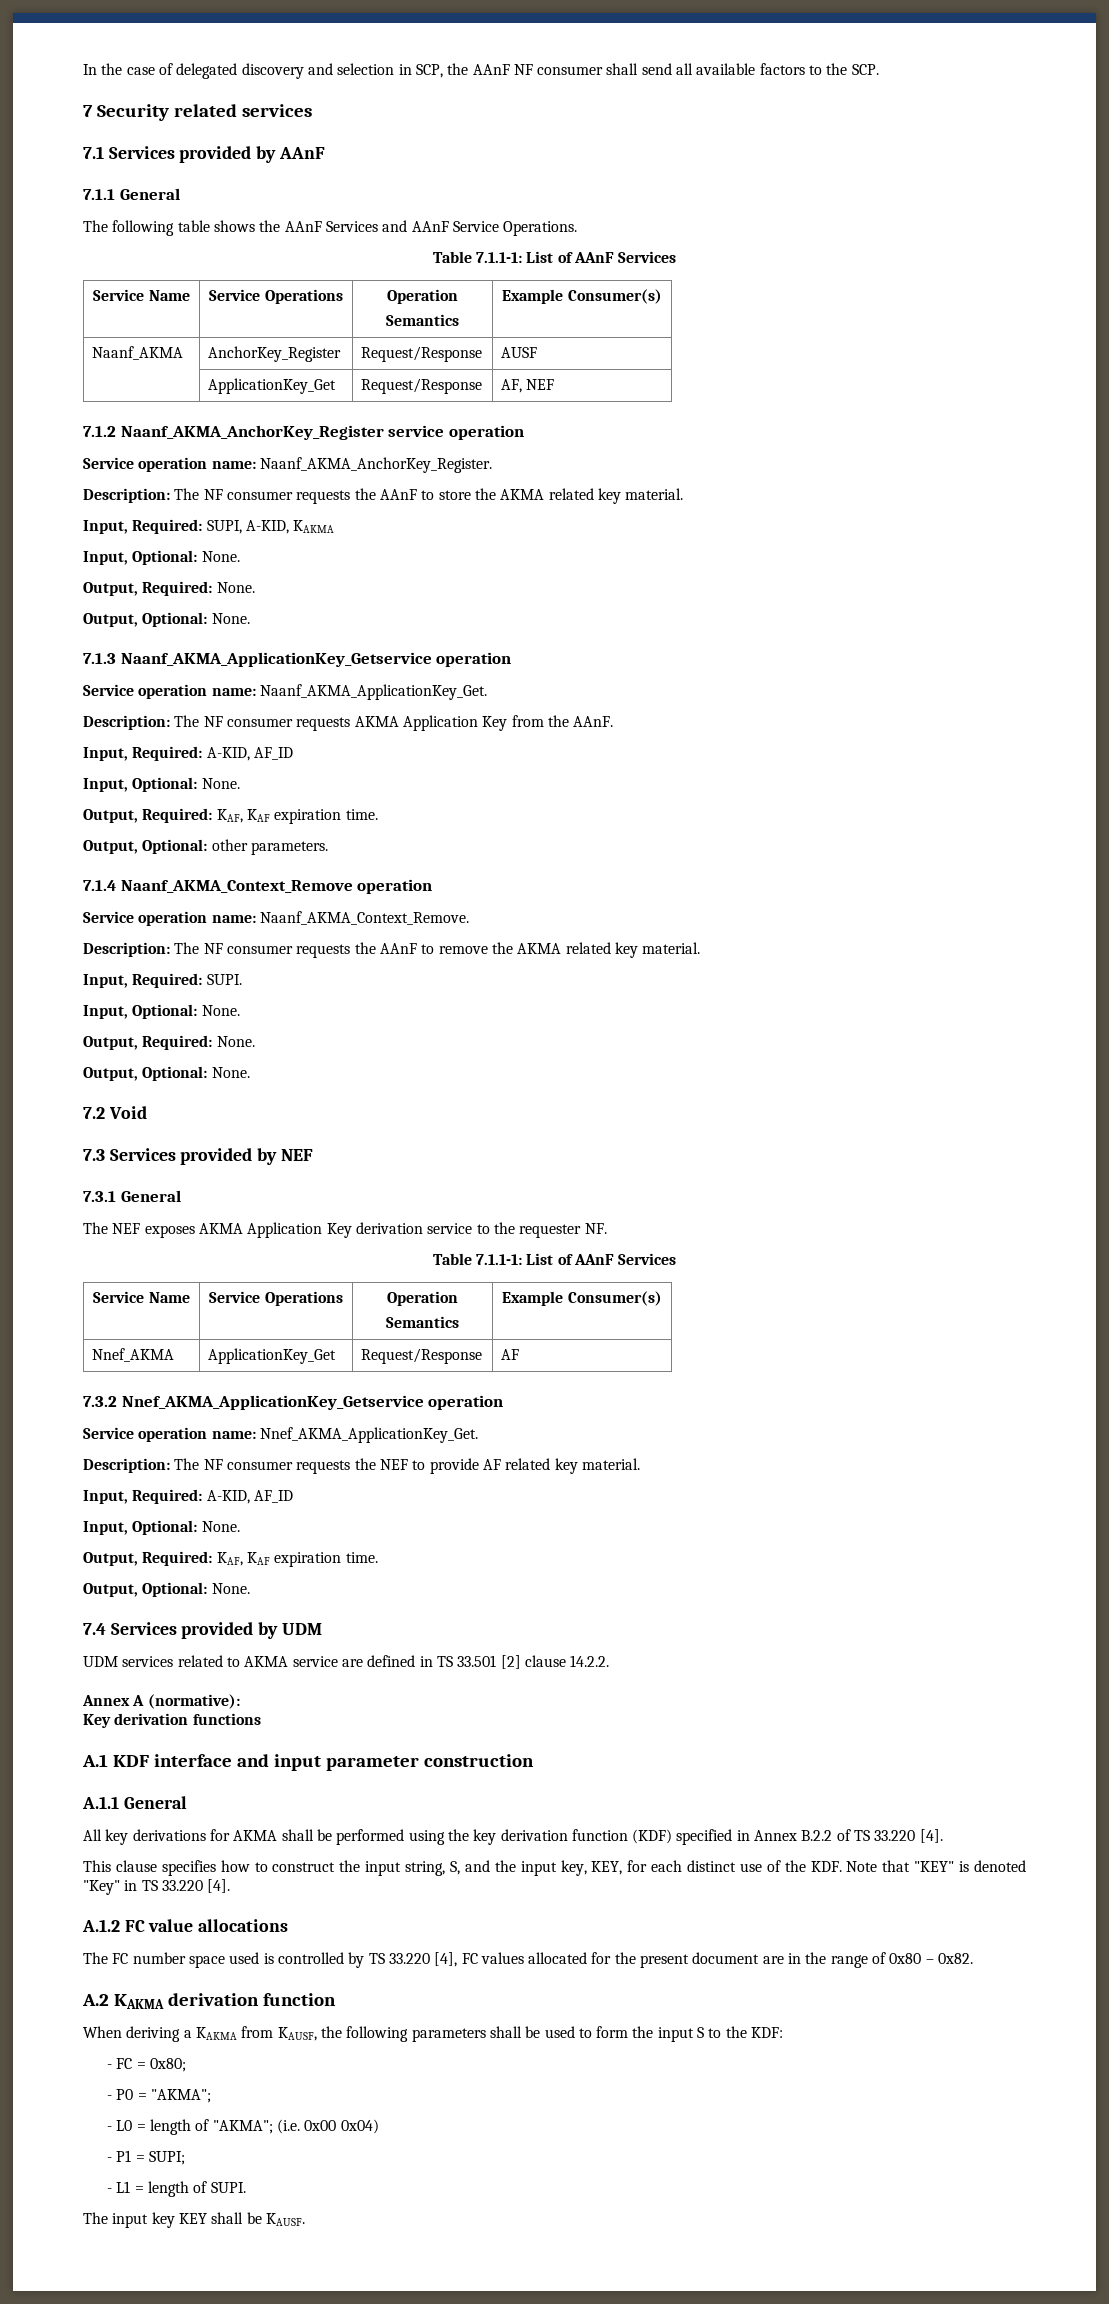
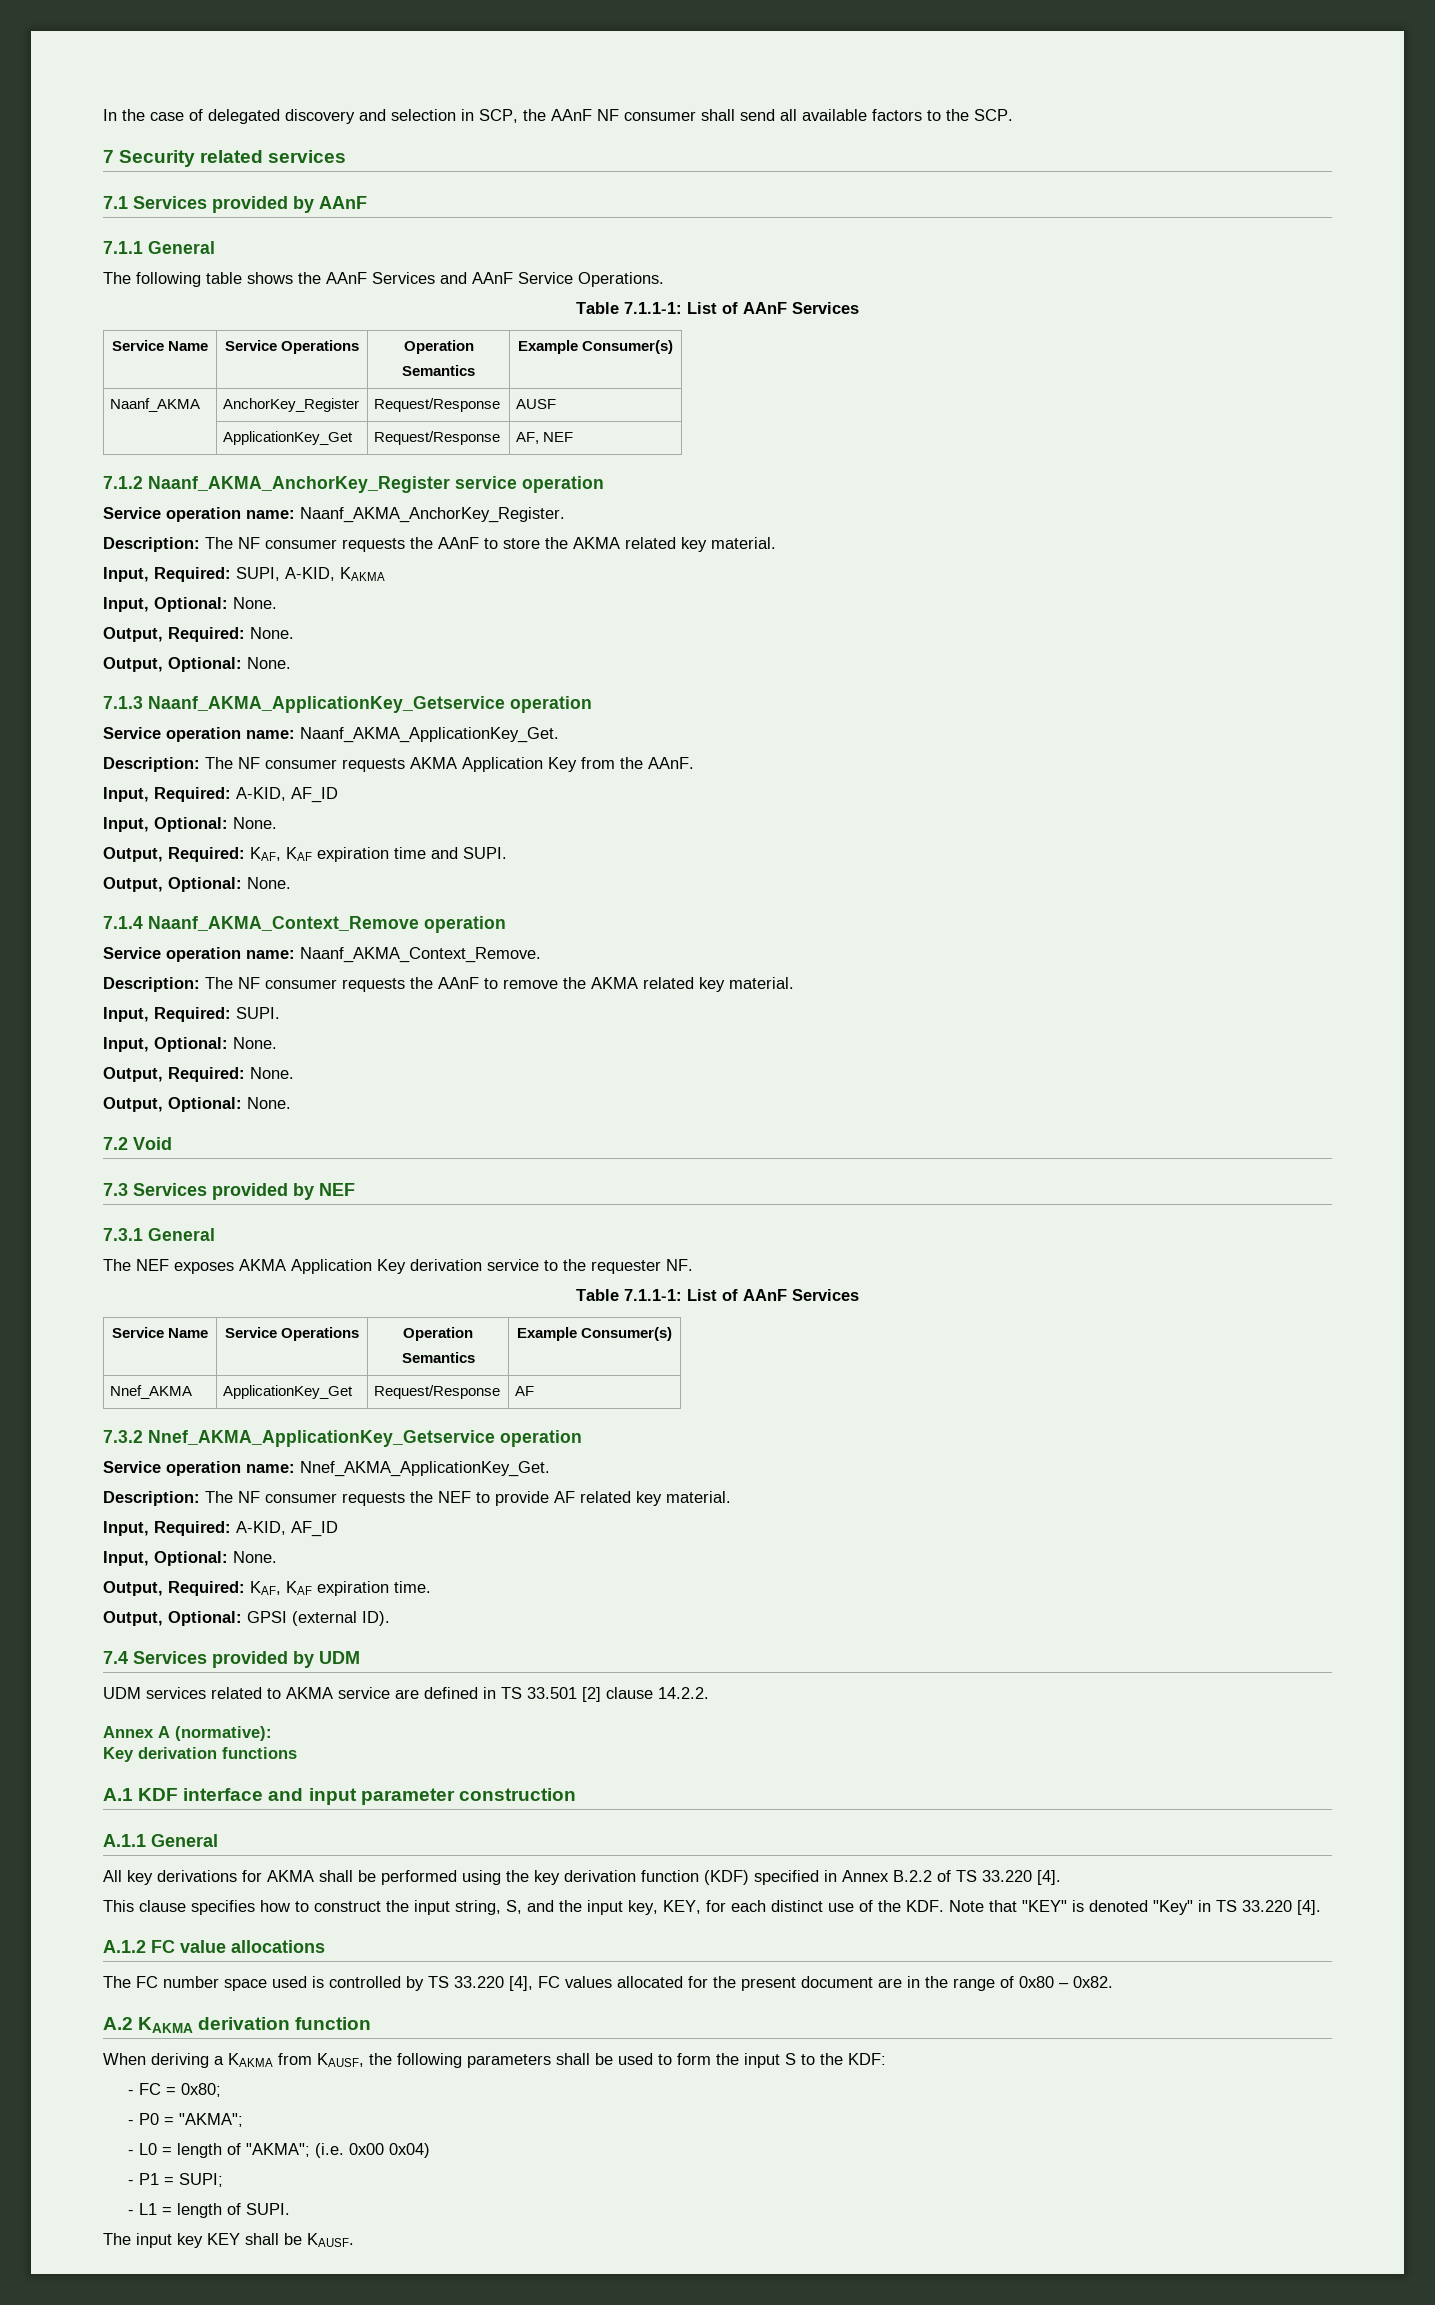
[345,809,378,820] [83,839,328,855] time. // Output, Optional: other parameters. -> [394,847,507,859] [103,877,291,892] time and SUPI. // Output, Optional: None.
[211,1583,250,1594] None. -> [247,1611,390,1626] GPSI (external ID).

